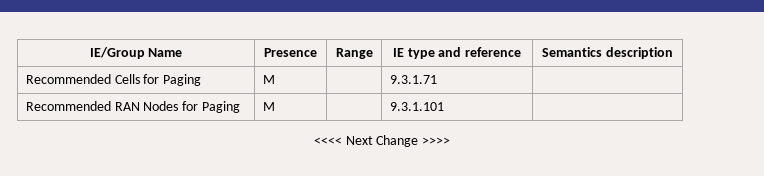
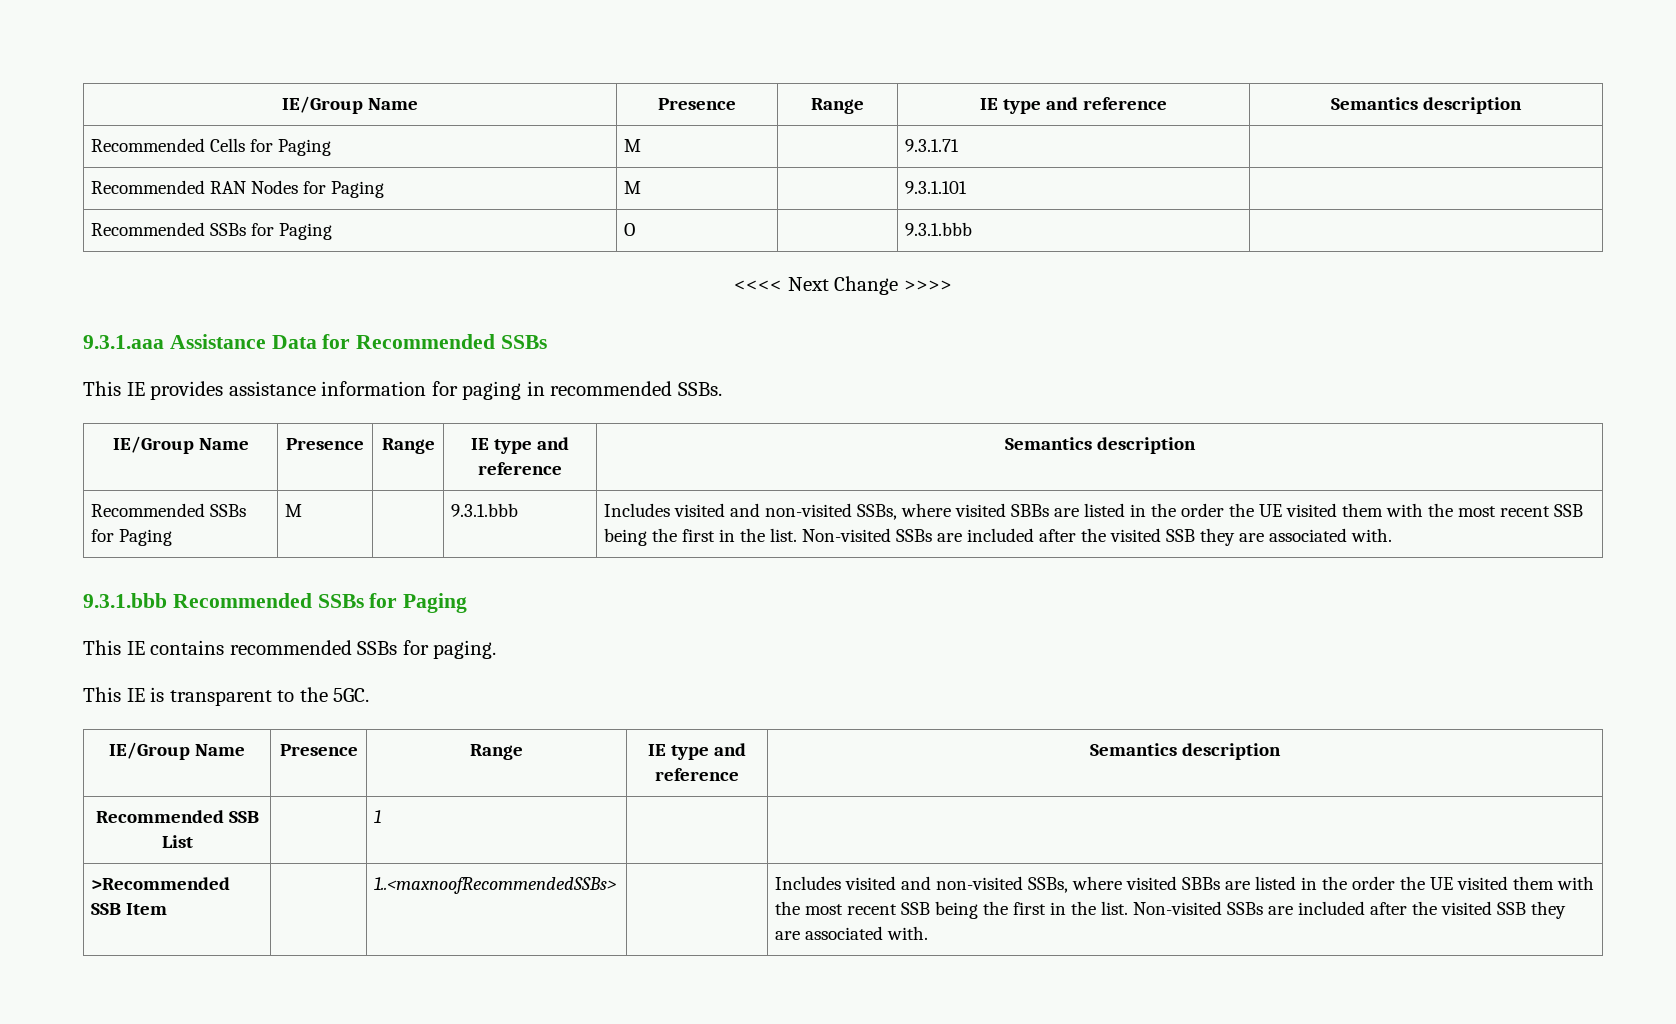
[313,135,451,147] // <<<< Next Change >>>> -> [91,222,333,240] [624,223,636,236] [905,222,973,236] [734,276,952,295] [83,334,548,349] [83,381,722,400] [112,436,249,454] [286,438,364,450] [381,438,435,454] [471,437,569,454] [478,462,562,475] [1004,437,1196,454] [91,503,247,517] [91,529,173,546] [285,504,303,517] [451,503,519,517] [604,503,1584,520] [604,528,1393,546] [83,593,468,613] [83,640,497,659] [83,687,370,706] [109,742,245,760] [279,744,358,756] [470,744,523,760] [648,743,746,760] [655,768,739,781] [1090,743,1281,760] [95,810,259,823] [161,835,193,848] [374,810,382,823] [91,877,231,890] [91,903,168,915] [374,877,617,894] [775,876,1595,893] [775,901,1567,919] [775,926,929,940] // Recommended SSBs for Paging | O | | 9.3.1.bbb | // <<<< Next Change >>>> // 9.3.1.aaa Assistance Data for Recommended SSBs // This IE provides assistance information for paging in recommended SSBs. // IE/Group Name | Presence | Range | IE type and reference | Semantics description // Recommended SSBs for Paging | M | | 9.3.1.bbb | Includes visited and non-visited SSBs, where visited SBBs are listed in the order the UE visited them with the most recent SSB being the first in the list. Non-visited SSBs are included after the visited SSB they are associated with. // 9.3.1.bbb Recommended SSBs for Paging // This IE contains recommended SSBs for paging. // This IE is transparent to the 5GC. // IE/Group Name | Presence | Range | IE type and reference | Semantics description // Recommended SSB List | | 1 | | // >Recommended SSB Item | | 1..<maxnoofRecommendedSSBs> | | Includes visited and non-visited SSBs, where visited SBBs are listed in the order the UE visited them with the most recent SSB being the first in the list. Non-visited SSBs are included after the visited SSB they are associated with.

